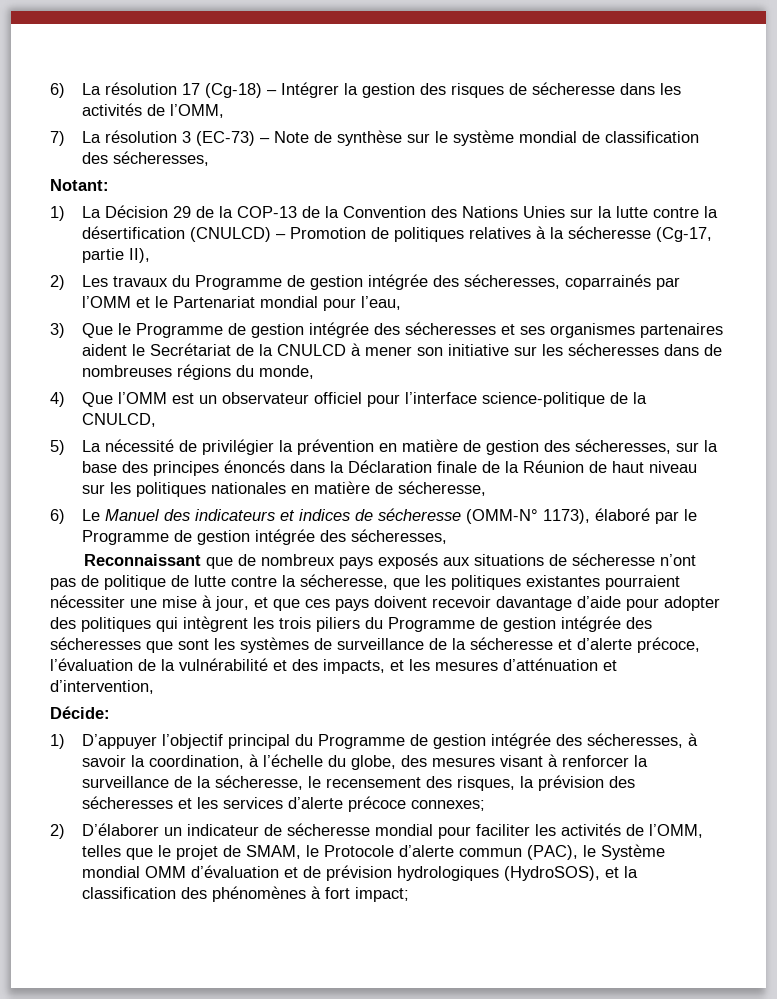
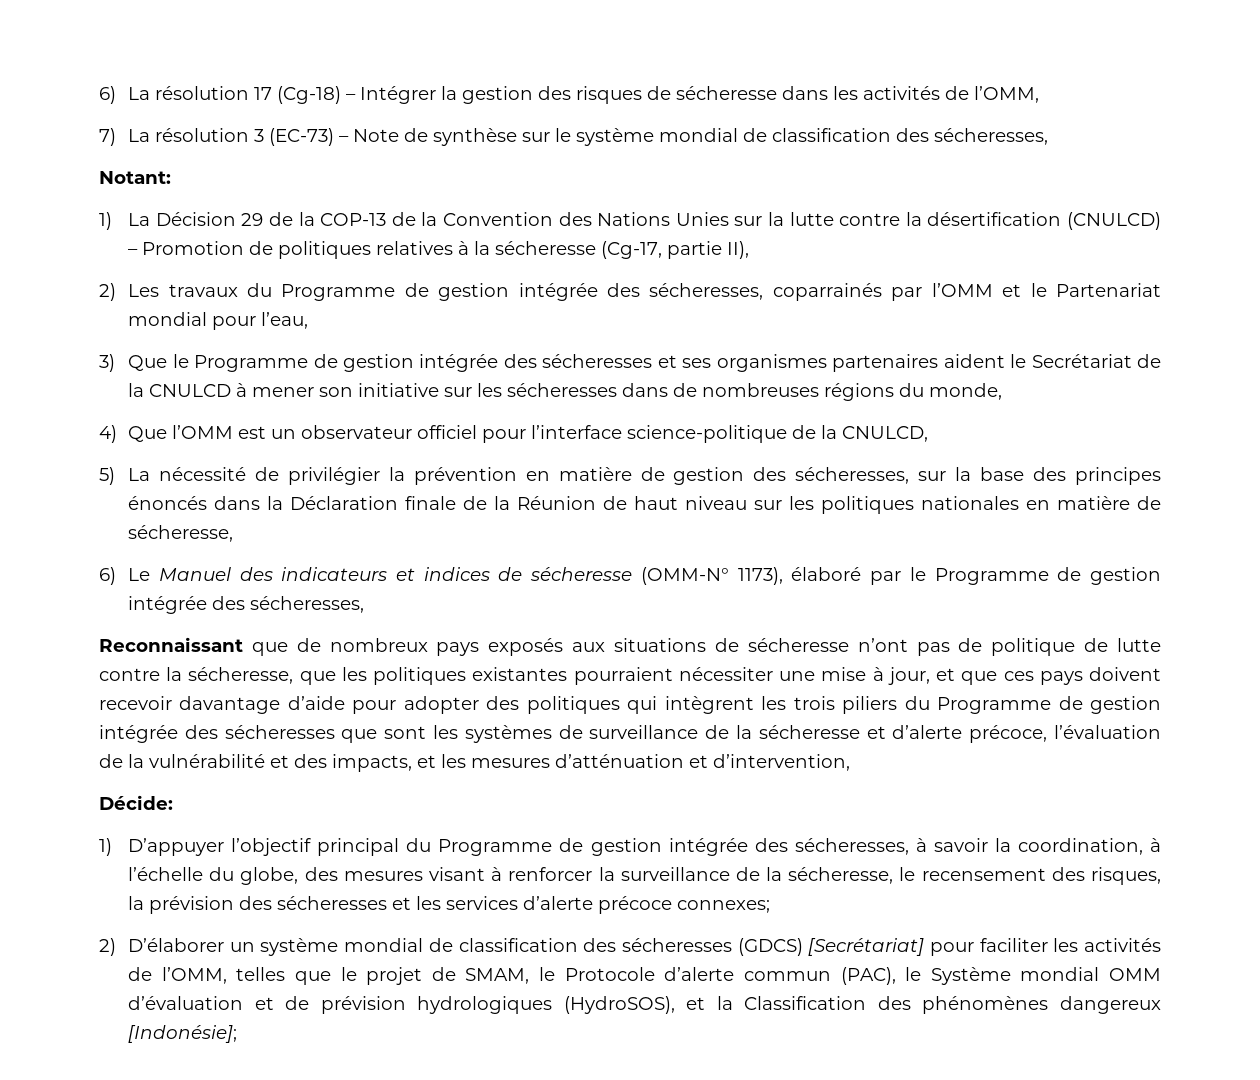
[186,823,433,836] indicateur de sécheresse mondial -> [260,938,925,956] système mondial de classification des sécheresses (GDCS) [Secrétariat]
[81,887,176,899] classification -> [744,996,867,1010] Classification
[310,886,409,902] à fort impact; -> [1060,996,1162,1014] [128,1025,238,1043] dangereux [Indonésie];

